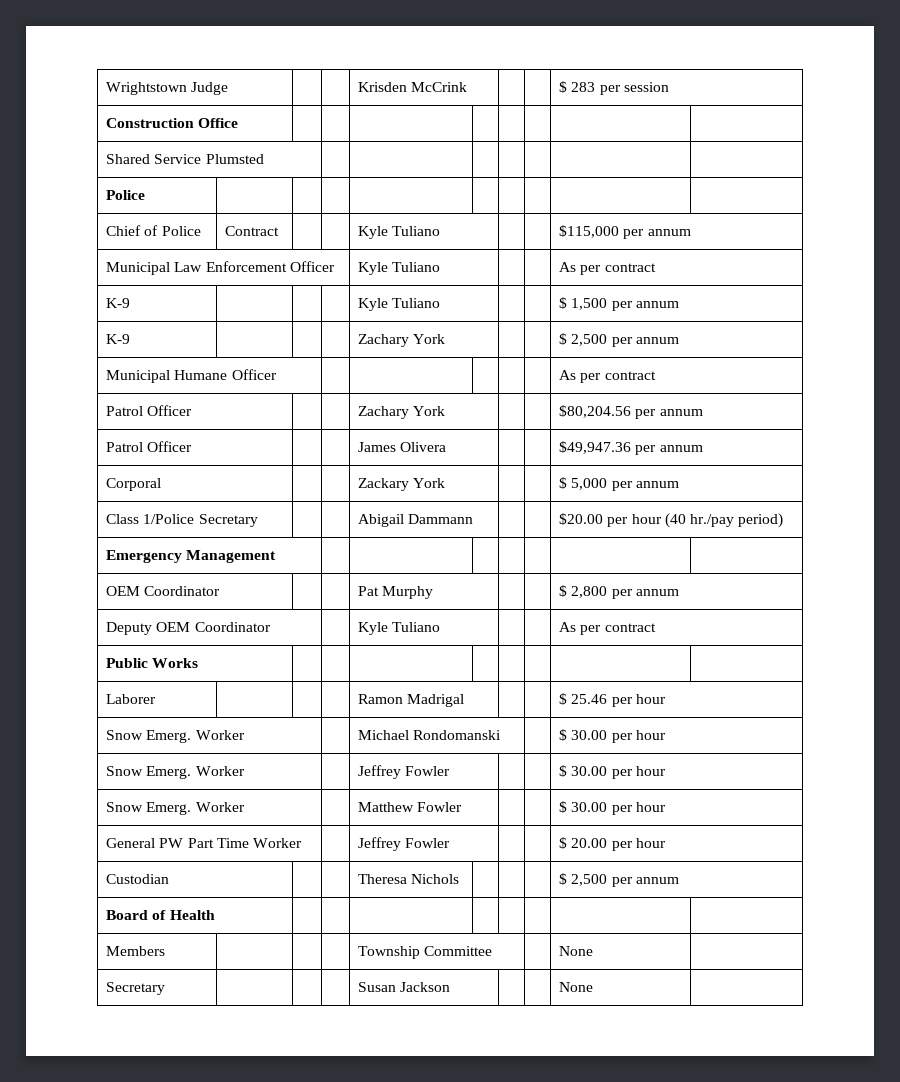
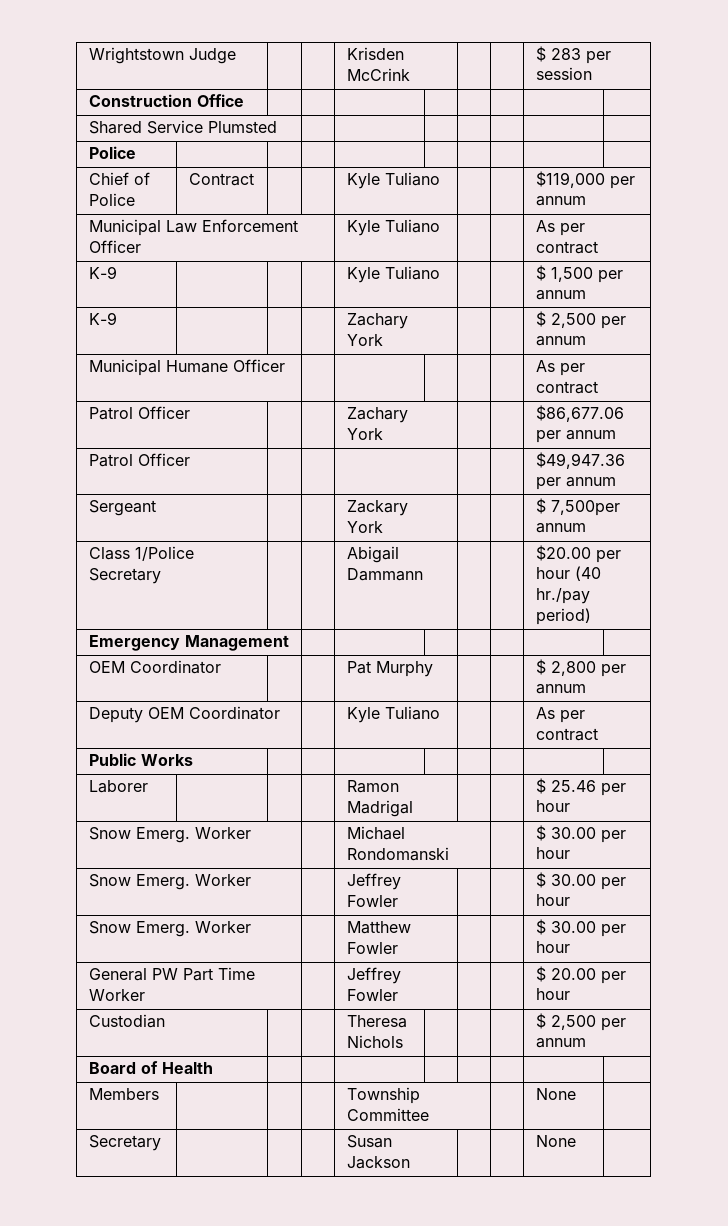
[559,225,620,238] $115,000 -> [535,171,605,188] $119,000
[559,405,632,418] $80,204.56 -> [535,405,624,422] $86,677.06
[358,442,447,452] James Olivera -> (190, 459) none
[106,478,162,491] Corporal -> [88,500,156,516] Sergeant
[571,478,633,491] 5,000 per -> [550,500,620,516] 7,500per

